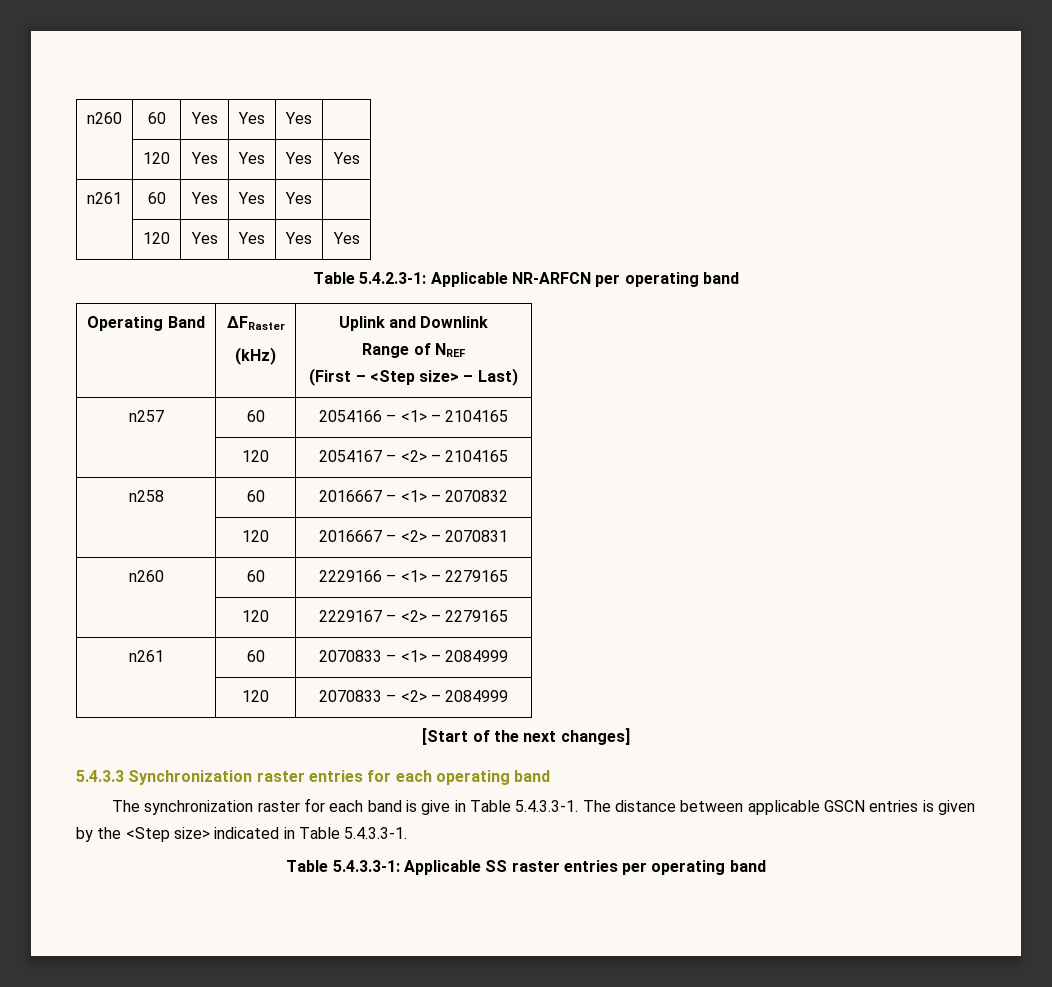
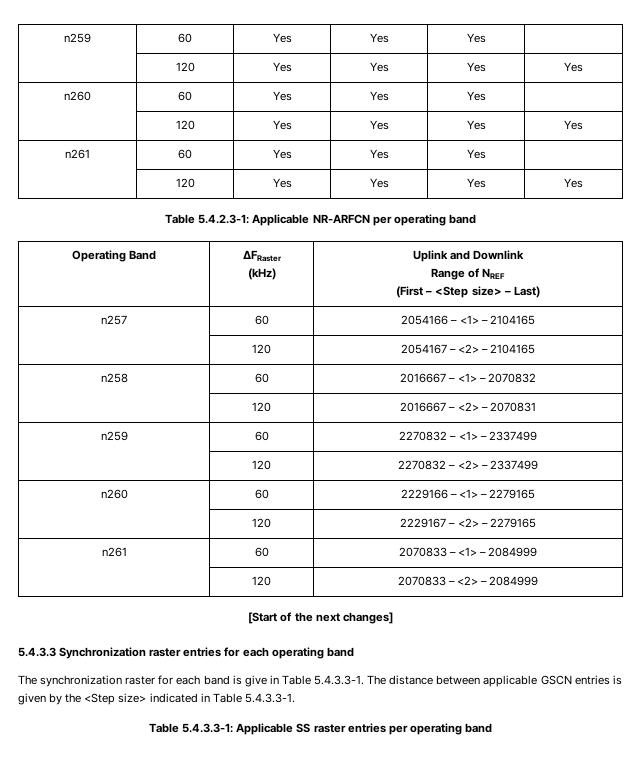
(87, 118) none -> [64,33,91,43] [178,33,192,43] [272,33,292,43] [369,33,389,43] [466,33,486,43] [175,62,195,72] [272,62,292,72] [369,62,389,72] [466,62,486,72] [564,62,583,72] n259 | 60 | Yes | Yes | Yes | // | 120 | Yes | Yes | Yes | Yes //
(509, 536) none -> [100,431,128,441] [254,431,269,441] [399,431,537,441] [252,460,271,470] [398,460,538,470] // n259 | 60 | 2270832 – <1> – 2337499 // | 120 | 2270832 – <2> – 2337499

